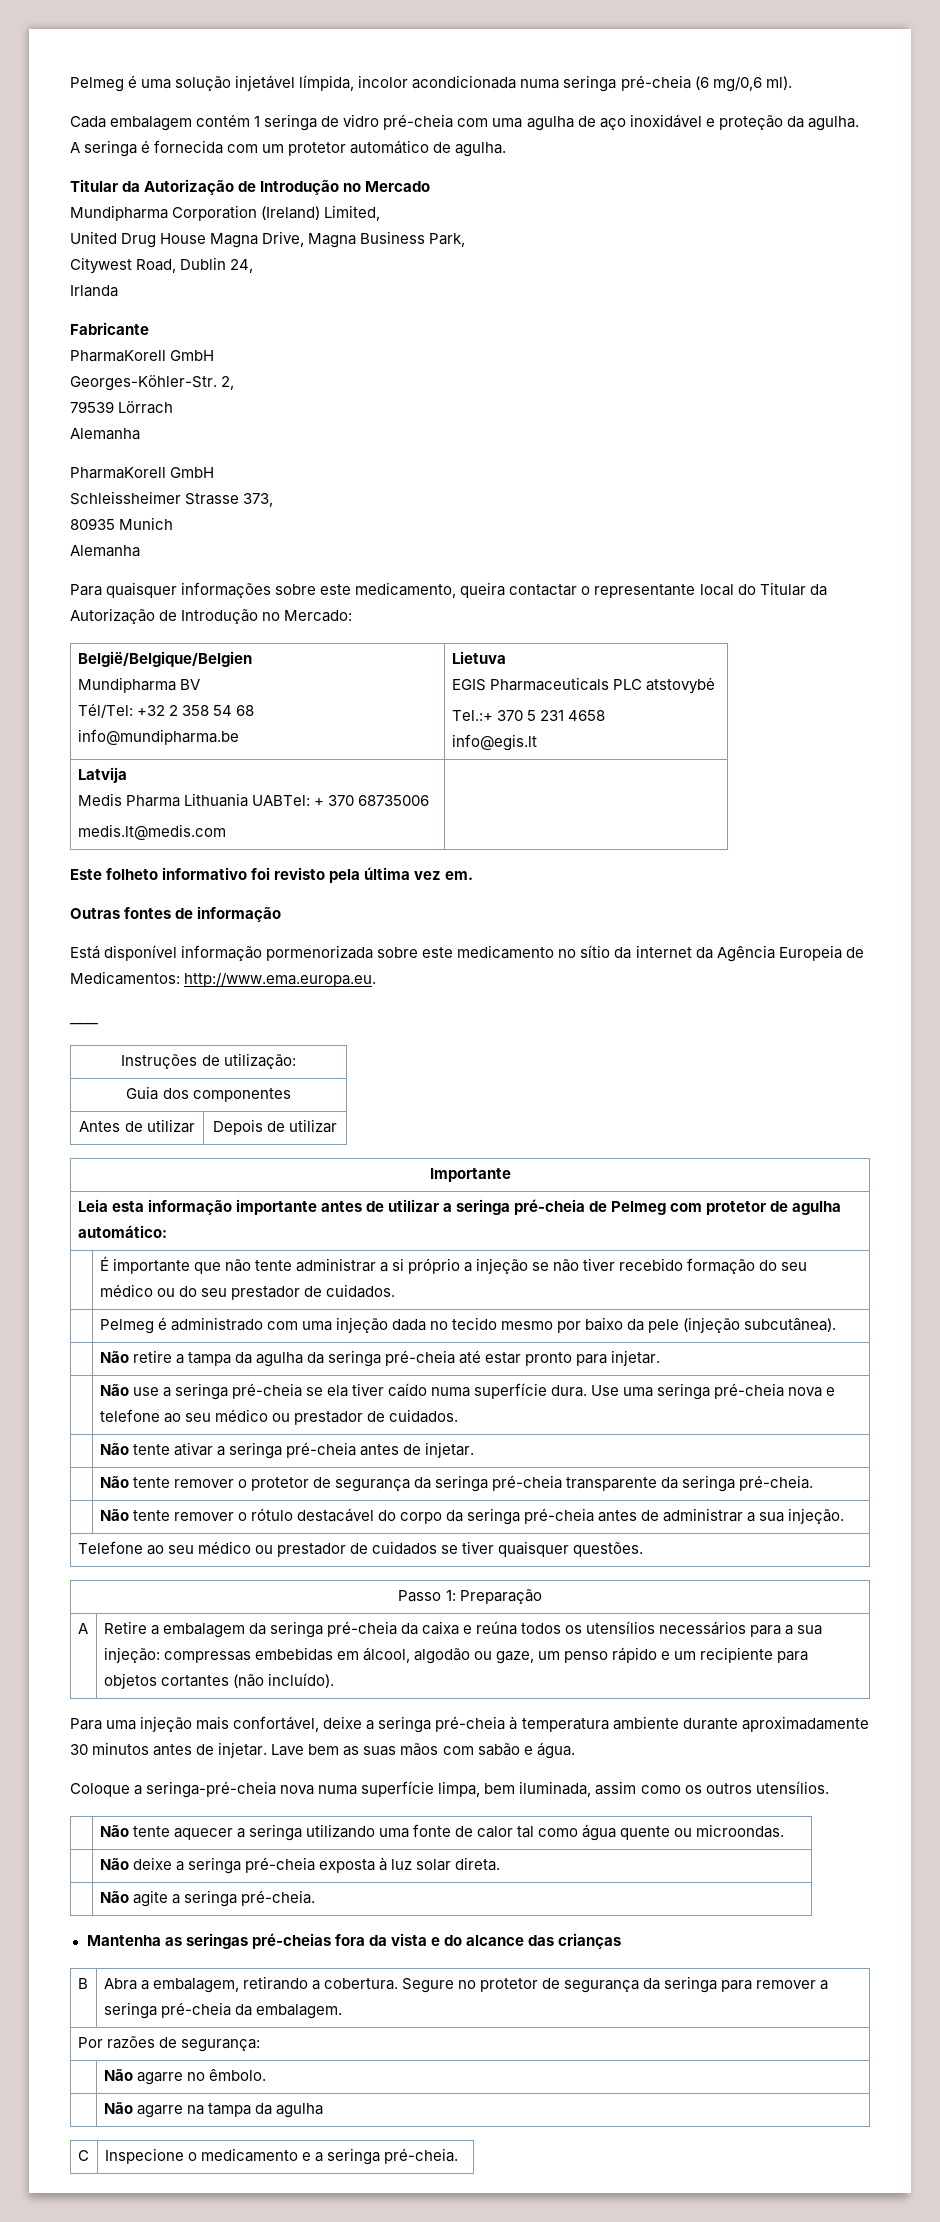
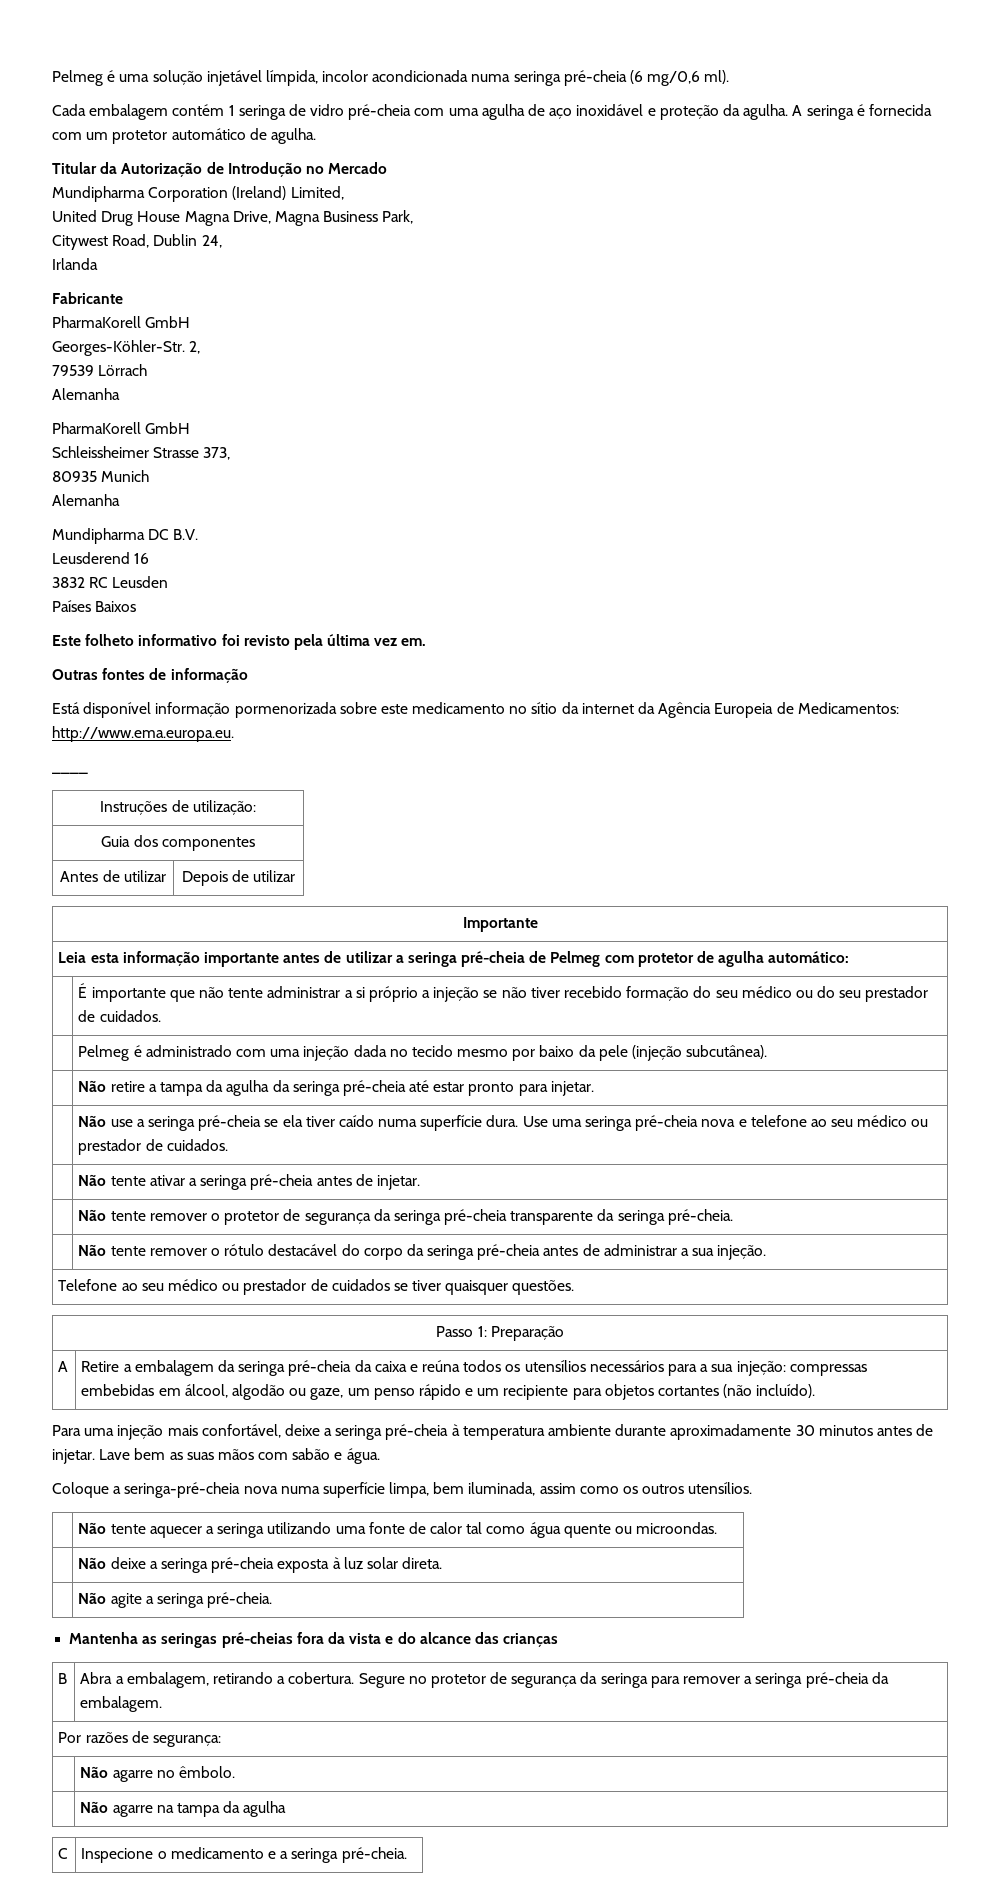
[70,582,827,598] [70,608,353,624] [77,651,252,667] [77,677,200,693] [77,703,254,718] [77,729,239,745] [451,651,506,664] [451,677,715,694] [451,710,605,721] [451,734,537,751] [77,767,127,783] [77,793,429,807] [77,824,226,840] Para quaisquer informações sobre este medicamento, queira contactar o representante local do Titular da Autorização de Introdução no Mercado: // België/Belgique/Belgien // Mundipharma BV // Tél/Tel: +32 2 358 54 68 // info@mundipharma.be | Lietuva // EGIS Pharmaceuticals PLC atstovybė // Tel.:+ 370 5 231 4658 // info@egis.lt // Latvija // Medis Pharma Lithuania UABTel: + 370 68735006 // medis.lt@medis.com | -> [52,528,199,544] [52,552,150,564] [52,576,169,588] [52,600,137,612] Mundipharma DC B.V. // Leusderend 16 // 3832 RC Leusden // Países Baixos

